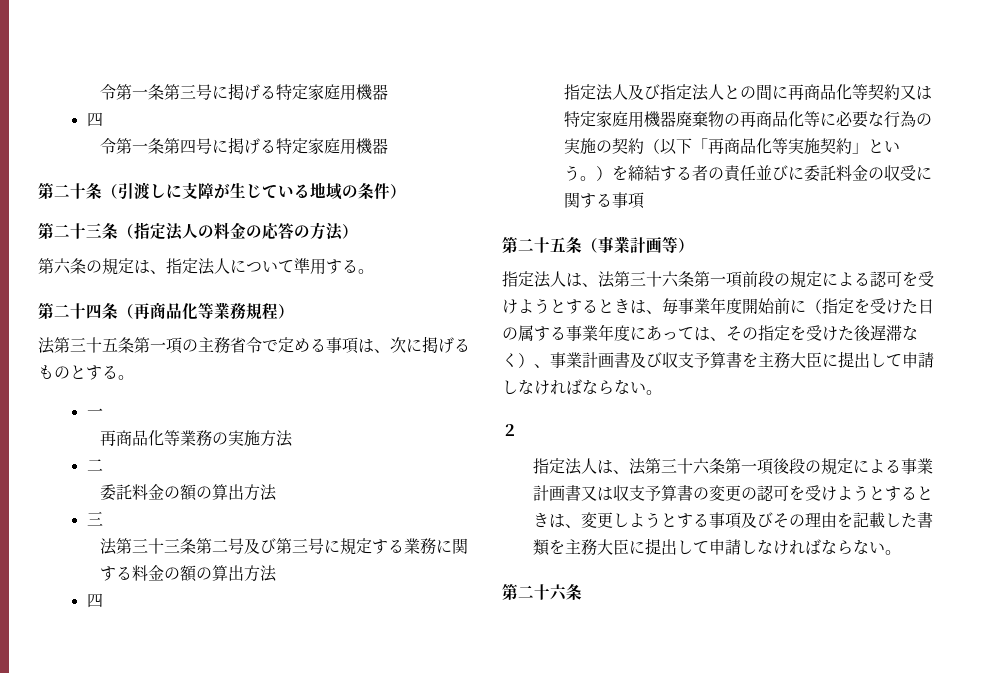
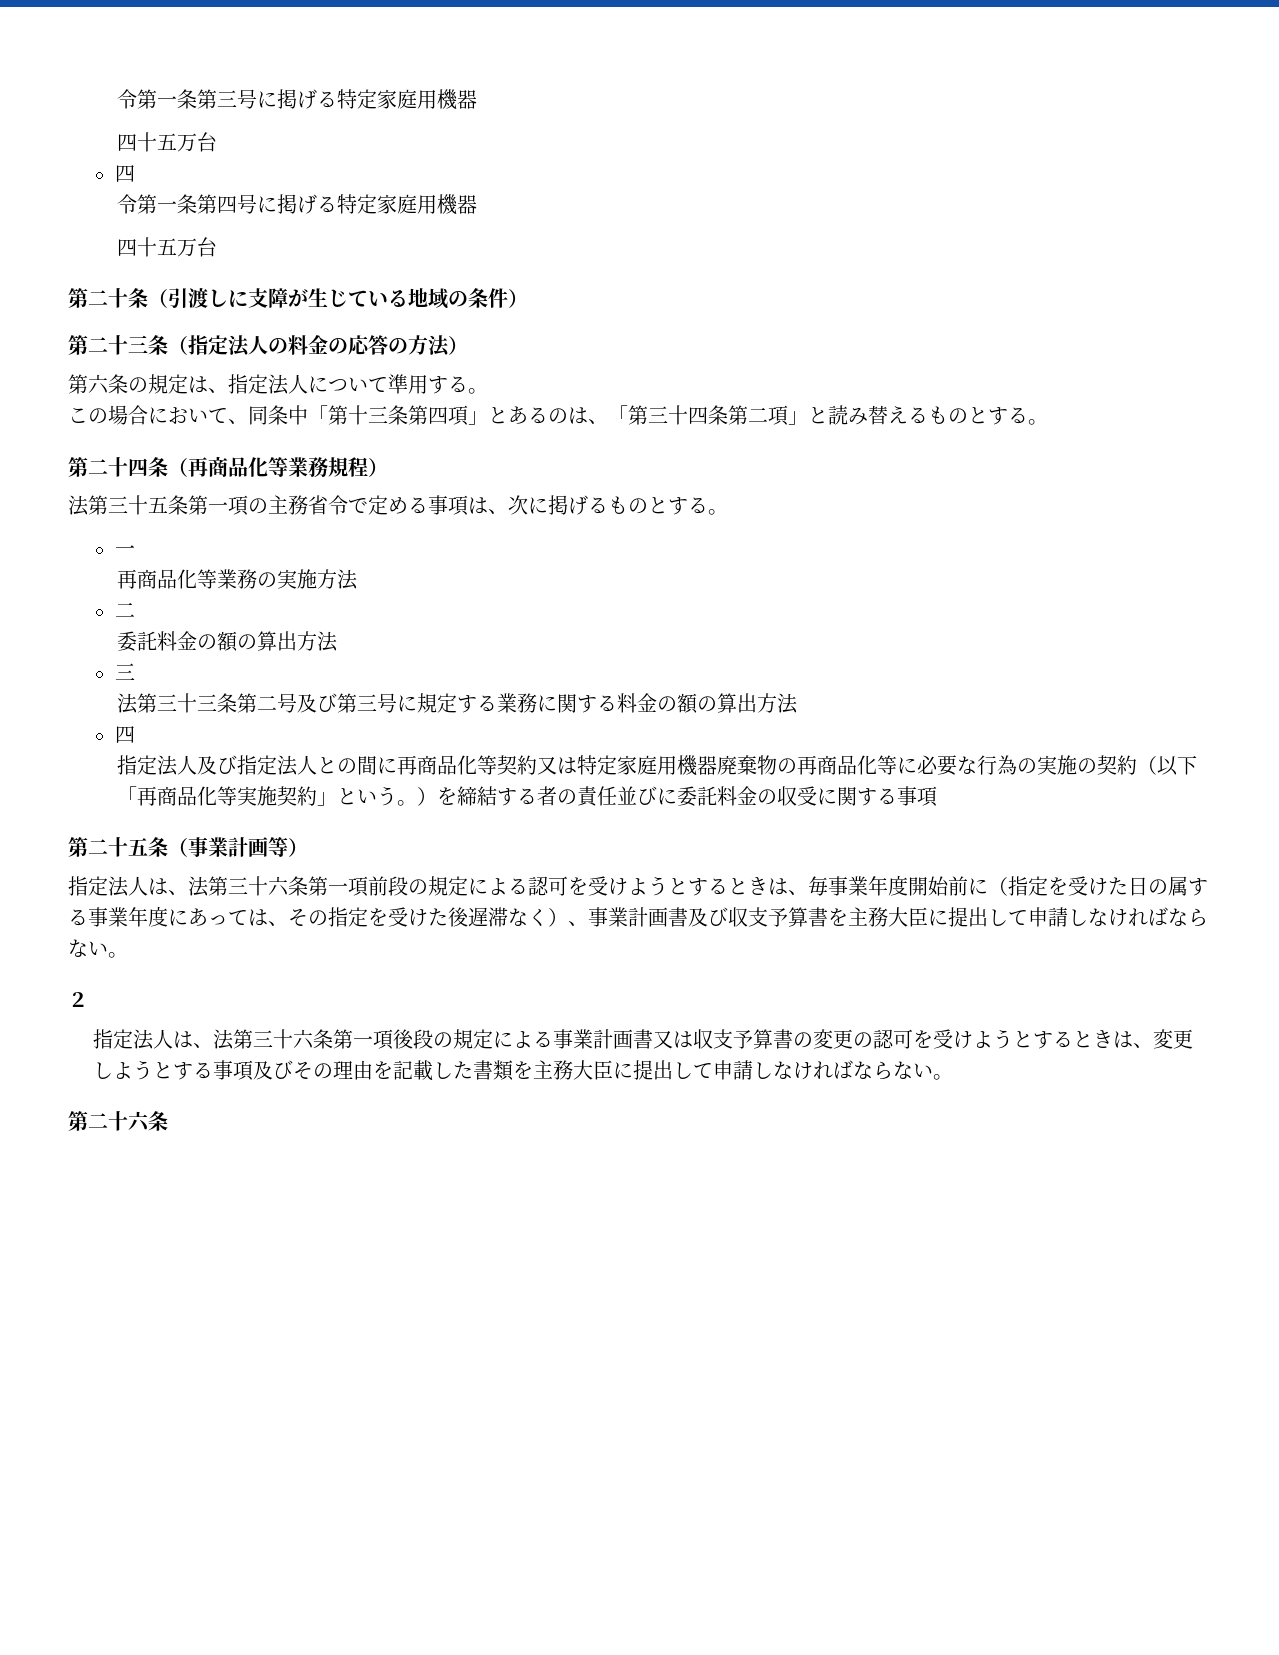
(389, 92) none -> [116,132,217,152] // 四十五万台
(389, 146) none -> [116,237,217,257] // 四十五万台
(374, 271) none -> [68,405,1048,426] // この場合において、同条中「第十三条第四項」とあるのは、「第三十四条第二項」と読み替えるものとする。

